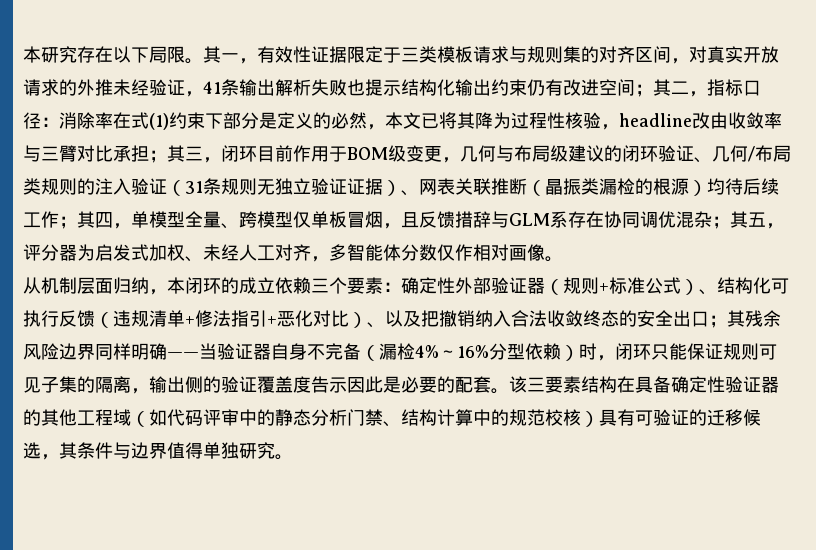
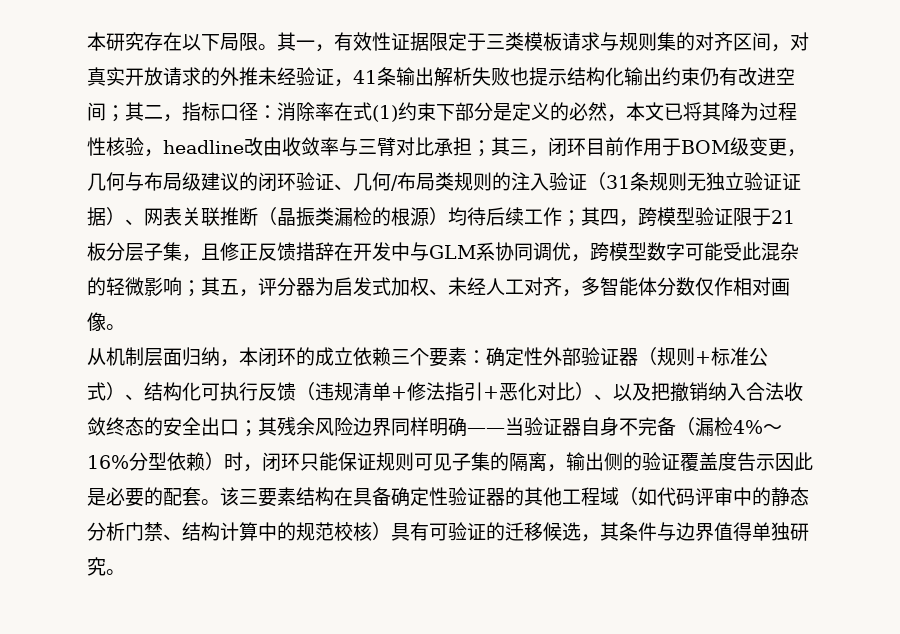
[131,211,491,229] 单模型全量、跨模型仅单板冒烟，且反馈措辞 -> [638,207,795,227] [87,242,410,262] 跨模型验证限于21板分层子集，且修正反馈措辞在开发中
[568,211,604,228] 存在 -> (495, 251) none
[676,211,712,228] 混杂 -> [571,242,799,262] [87,277,182,296] ，跨模型数字可能受此混杂的轻微影响

